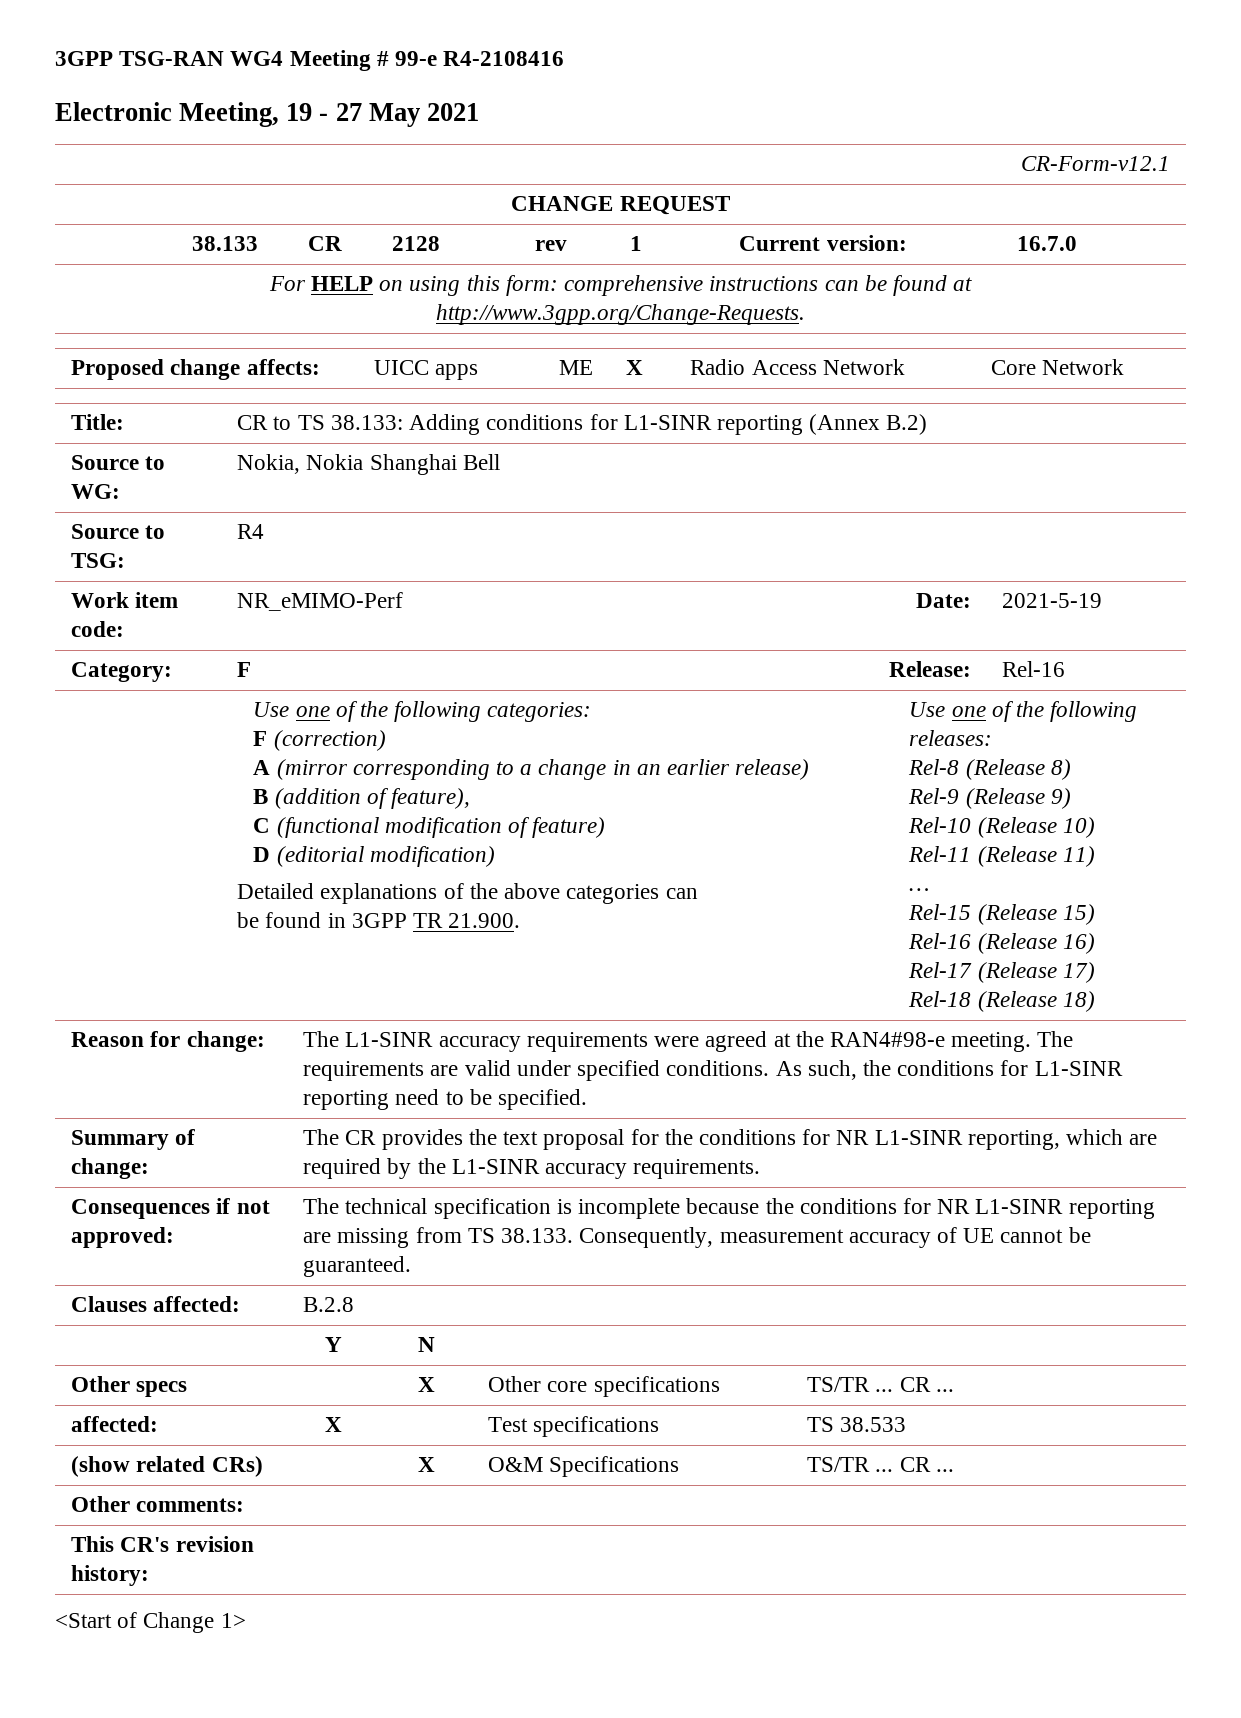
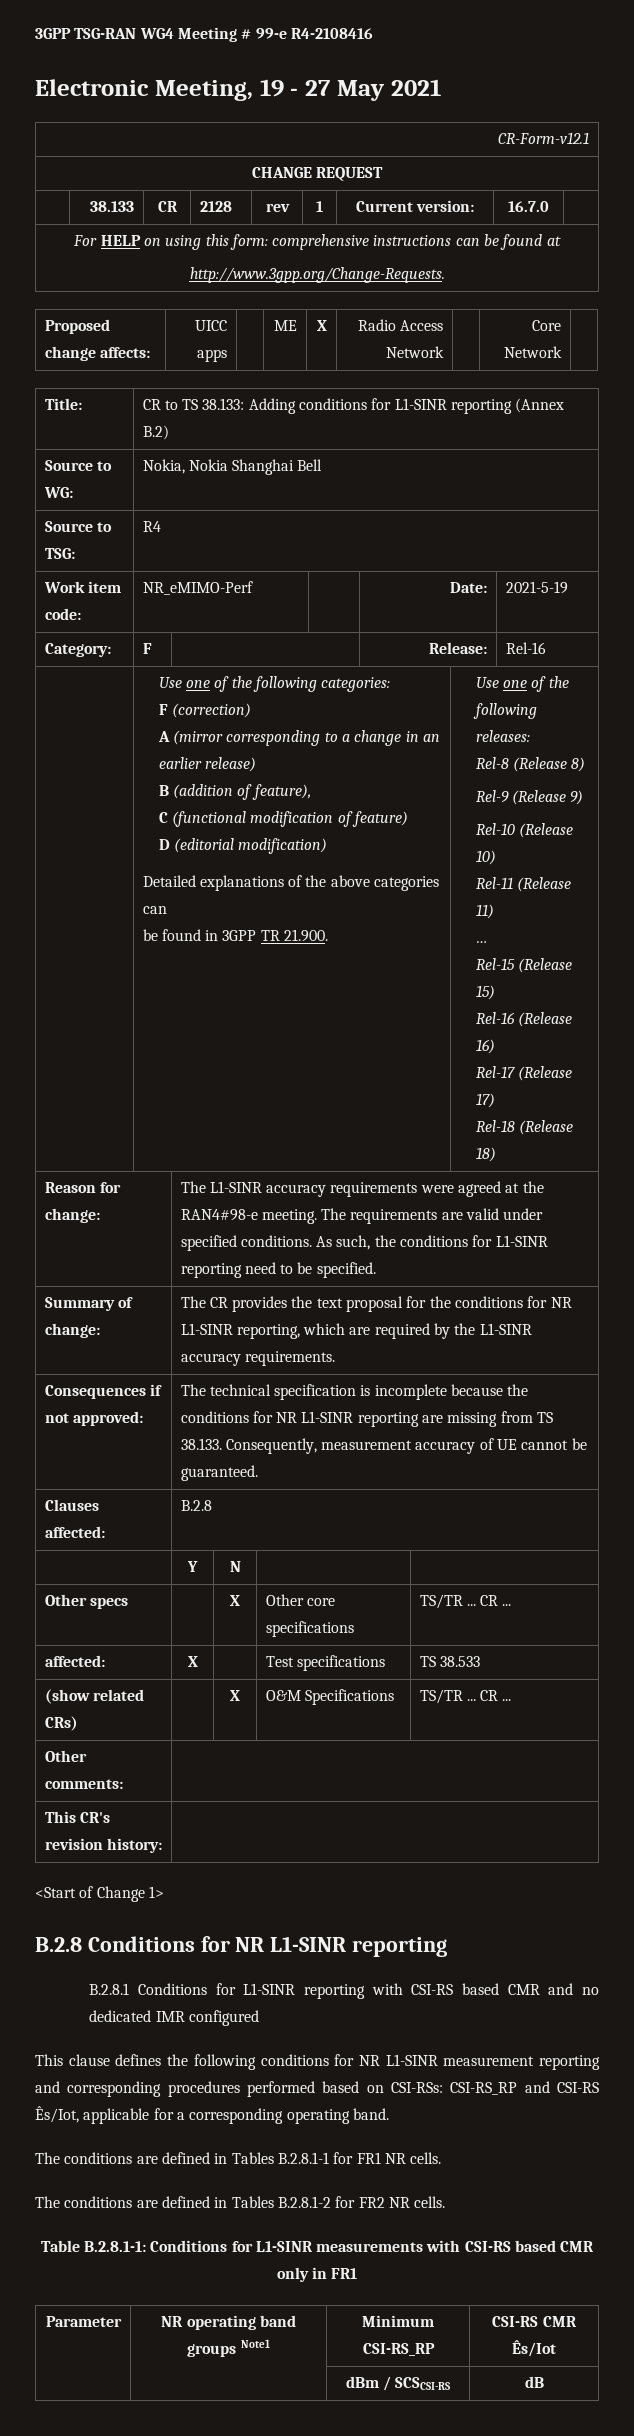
(246, 1620) none -> [35,1936,448,1957] [89,1983,600,1999] [89,2010,259,2026] [35,2054,600,2070] [35,2081,599,2097] [35,2106,389,2124] [35,2152,442,2164] [35,2196,446,2208] [40,2240,595,2252] [276,2267,358,2282] [45,2316,122,2327] [161,2315,296,2330] [187,2339,270,2357] [362,2315,434,2327] [362,2343,435,2356] [492,2316,577,2327] [512,2340,556,2357] [345,2376,452,2391] [524,2376,544,2388] // B.2.8 Conditions for NR L1-SINR reporting // B.2.8.1 Conditions for L1-SINR reporting with CSI-RS based CMR and no dedicated IMR configured // This clause defines the following conditions for NR L1-SINR measurement reporting and corresponding procedures performed based on CSI-RSs: CSI-RS_RP and CSI-RS Ês/Iot, applicable for a corresponding operating band. // The conditions are defined in Tables B.2.8.1-1 for FR1 NR cells. // The conditions are defined in Tables B.2.8.1-2 for FR2 NR cells. // Table B.2.8.1-1: Conditions for L1-SINR measurements with CSI-RS based CMR only in FR1 // Parameter | NR operating band groups Note1 | Minimum CSI-RS_RP | CSI-RS CMR Ês/Iot // | | dBm / SCSCSI-RS | dB

